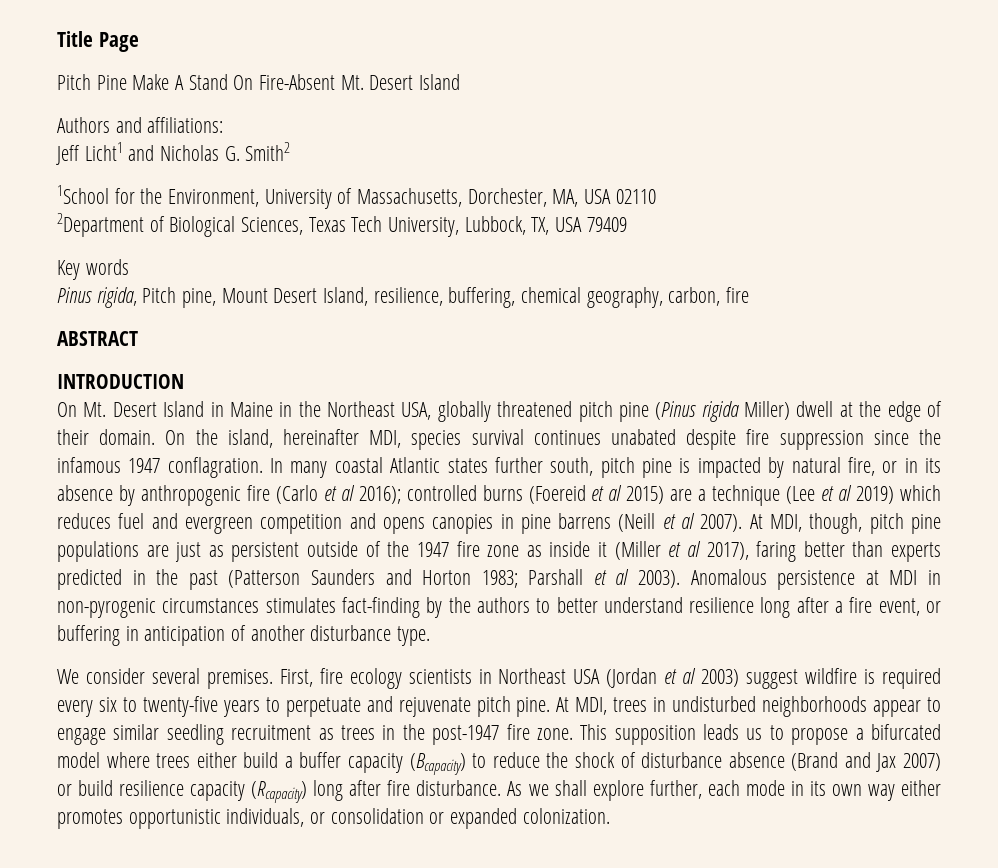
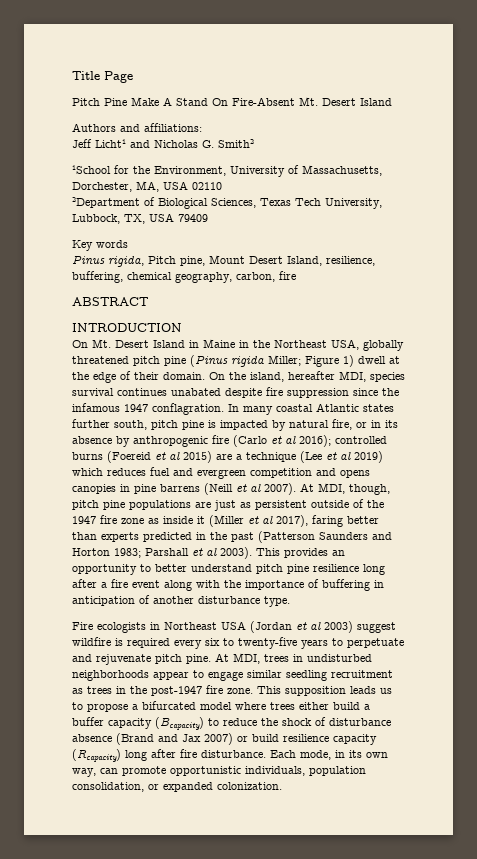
[744,401,791,420] Miller) -> [268,355,354,367] Miller; Figure 1)
[282,429,359,445] hereinafter -> [288,371,335,380] hereafter
[690,569,942,590] [57,597,530,618] Anomalous persistence at MDI in non-pyrogenic circumstances stimulates fact-finding by the authors -> [256,548,345,558] [72,564,137,575] This provides an opportunity
(683, 605) none -> [256,564,309,574] pitch pine
[878,598,941,616] event, or -> [132,579,319,591] event along with the importance of
[57,668,472,689] We consider several premises. First, fire ecology scientists -> [72,622,146,633] Fire ecologists
[507,780,941,801] [57,808,424,829] As we shall explore further, each mode in its own way either promotes opportunistic individuals, or consolidation -> [270,750,388,760] [72,766,366,777] [72,782,144,792] Each mode, in its own way, can promote opportunistic individuals, population consolidation,

